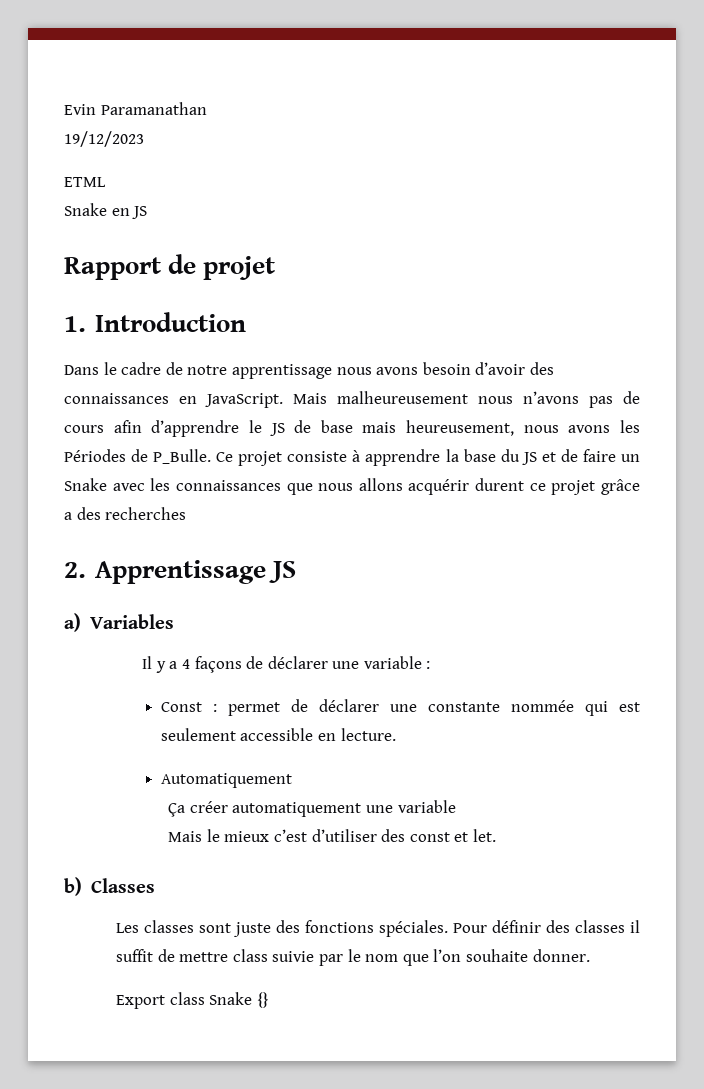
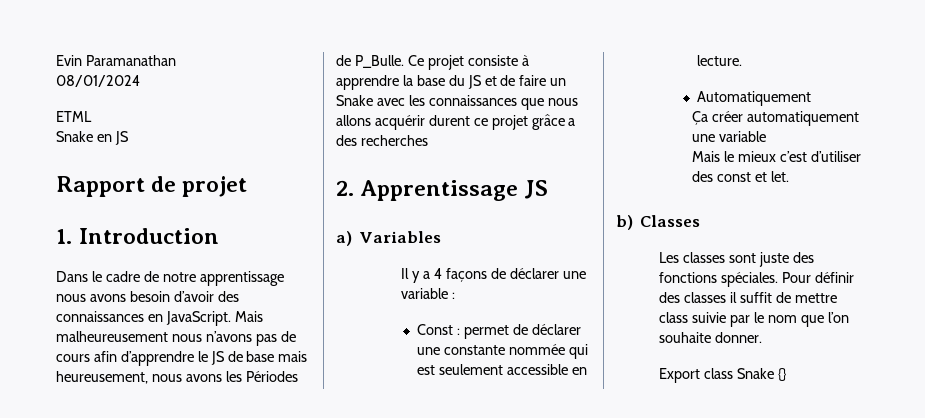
[64,131,144,147] 19/12/2023 -> [56,75,140,87] 08/01/2024

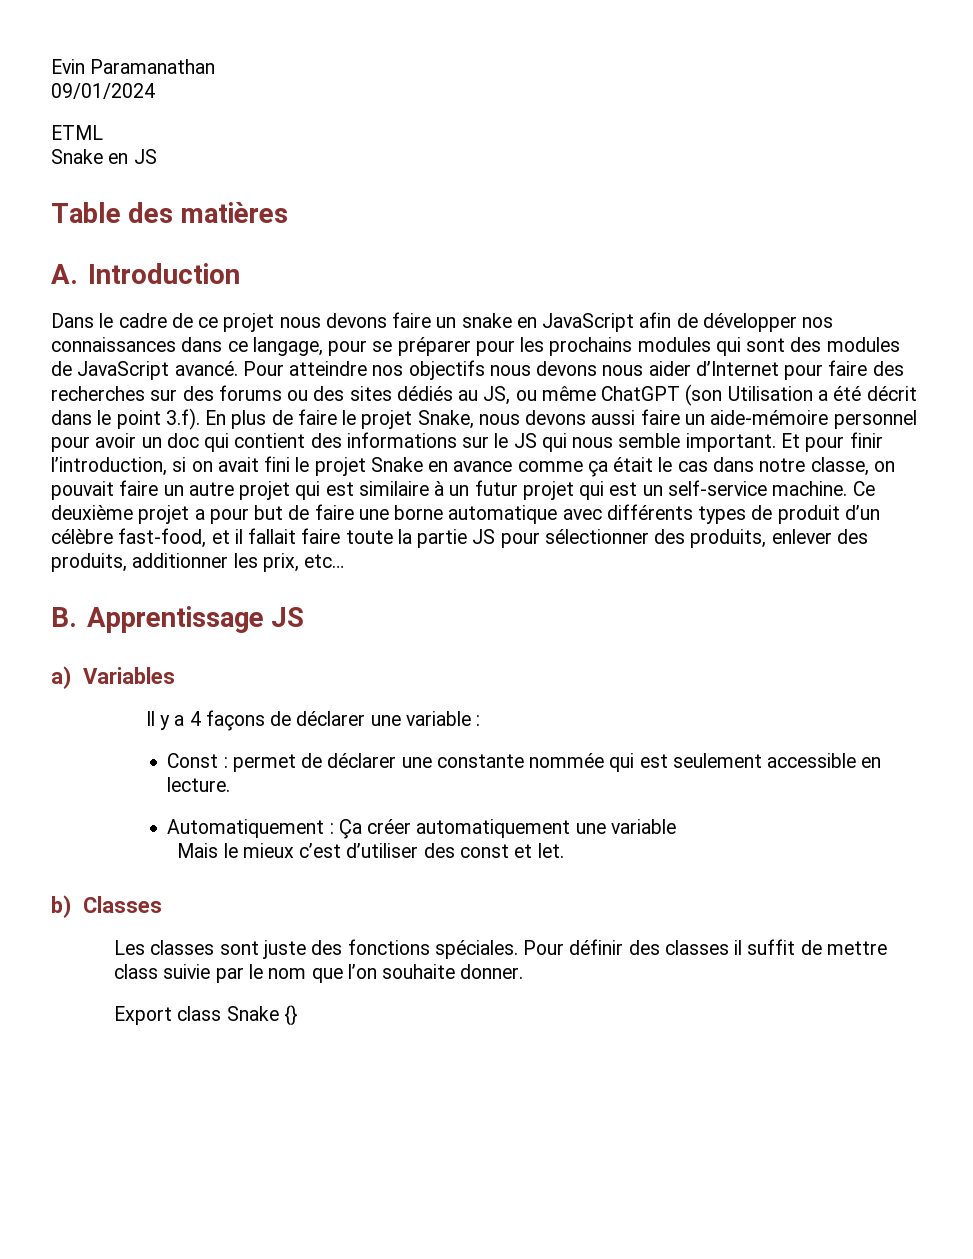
[56,75,140,87] 08/01/2024 -> [51,83,155,99] 09/01/2024
[56,176,248,197] [56,229,72,244] Rapport de projet // 1. -> [51,202,288,223] [51,264,78,284] Table des matières // A.
[162,271,284,286] [56,291,239,302] [56,311,263,326] [56,331,296,346] [56,351,308,366] [56,371,298,384] [336,55,529,70] [336,75,567,90] [336,95,578,110] [336,114,576,130] [336,135,428,146] [336,180,354,196] notre apprentissage nous avons besoin d’avoir des connaissances en JavaScript. Mais malheureusement nous n’avons pas de cours afin d’apprendre le JS de base mais heureusement, nous avons les Périodes de P_Bulle. Ce projet consiste à apprendre la base du JS et de faire un Snake avec les connaissances que nous allons acquérir durent ce projet grâce a des recherches // 2. -> [198,312,834,332] [51,337,900,356] [51,360,904,380] [51,384,917,406] [51,408,917,430] [51,432,883,452] [51,456,895,477] [51,480,875,500] [51,504,880,524] [51,528,868,548] [51,553,345,572] [51,607,77,627] ce projet nous devons faire un snake en JavaScript afin de développer nos connaissances dans ce langage, pour se préparer pour les prochains modules qui sont des modules de JavaScript avancé. Pour atteindre nos objectifs nous devons nous aider d’Internet pour faire des recherches sur des forums ou des sites dédiés au JS, ou même ChatGPT (son Utilisation a été décrit dans le point 3.f). En plus de faire le projet Snake, nous devons aussi faire un aide-mémoire personnel pour avoir un doc qui contient des informations sur le JS qui nous semble important. Et pour finir l’introduction, si on avait fini le projet Snake en avance comme ça était le cas dans notre classe, on pouvait faire un autre projet qui est similaire à un futur projet qui est un self-service machine. Ce deuxième projet a pour but de faire une borne automatique avec différents types de produit d’un célèbre fast-food, et il fallait faire toute la partie JS pour sélectionner des produits, enlever des produits, additionner les prix, etc… // B.
(812, 98) // -> [329,823,334,834] :

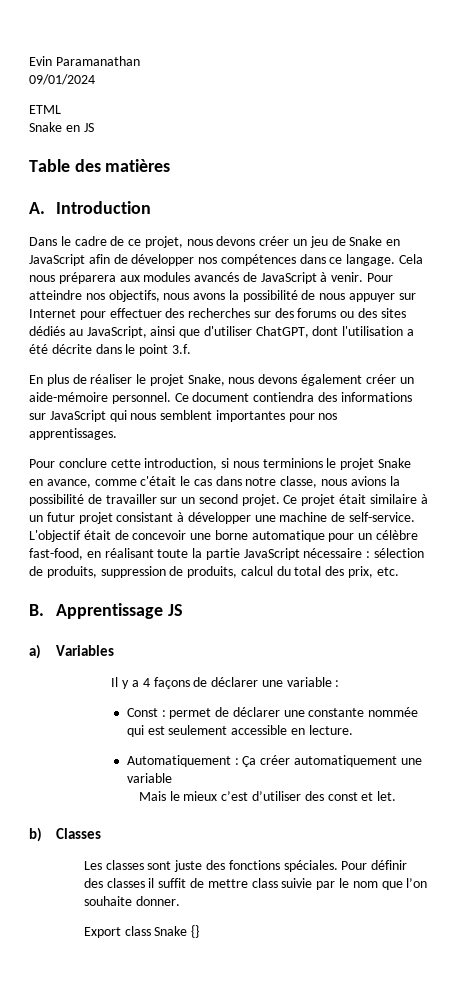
[223,312,512,332] projet nous devons faire un snake -> [144,236,383,248] projet, nous devons créer un jeu de Snake
[51,337,176,352] connaissances -> [220,254,296,266] compétences
[252,337,900,356] [51,360,868,380] langage, pour se préparer pour les prochains modules qui sont des modules de JavaScript avancé. Pour atteindre nos objectifs nous devons nous aider d’Internet pour faire -> [346,254,424,266] [29,272,394,284] [29,290,416,302] [29,308,162,320] langage. Cela nous préparera aux modules avancés de JavaScript à venir. Pour atteindre nos objectifs, nous avons la possibilité de nous appuyer sur Internet pour effectuer
[483,384,813,406] JS, ou même ChatGPT (son Utilisation -> [86,326,404,338] JavaScript, ainsi que d'utiliser ChatGPT, dont l'utilisation
[866,386,917,401] décrit -> [51,344,92,354] décrite
[165,408,200,430] 3.f). -> [171,344,191,354] 3.f. //
[297,409,337,425] faire -> [90,374,133,384] réaliser
[591,409,917,429] [51,432,883,452] [51,456,654,477] aussi faire un aide-mémoire personnel pour avoir un doc qui contient des informations sur le JS qui nous semble important. Et pour finir l’introduction, si on avait fini le projet Snake en avance comme ça était -> [301,374,414,386] [29,392,412,404] [29,410,338,422] [29,428,117,440] [29,458,412,470] [29,476,177,488] également créer un aide-mémoire personnel. Ce document contiendra des informations sur JavaScript qui nous semblent importantes pour nos apprentissages. // Pour conclure cette introduction, si nous terminions le projet Snake en avance, comme c'était
[873,461,895,472] [51,480,354,500] on pouvait faire un autre projet qui est -> [321,476,400,486] [29,494,367,506] nous avions la possibilité de travailler sur un second projet. Ce projet était
[579,480,875,500] [51,504,880,524] [51,528,868,548] [51,553,345,572] qui est un self-service machine. Ce deuxième projet a pour but de faire une borne automatique avec différents types de produit d’un célèbre fast-food, et il fallait faire toute la partie JS pour sélectionner des produits, enlever des produits, additionner les prix, etc… -> [116,512,416,524] [29,530,419,542] [29,548,425,560] [29,566,399,578] consistant à développer une machine de self-service. L'objectif était de concevoir une borne automatique pour un célèbre fast-food, en réalisant toute la partie JavaScript nécessaire : sélection de produits, suppression de produits, calcul du total des prix, etc.

